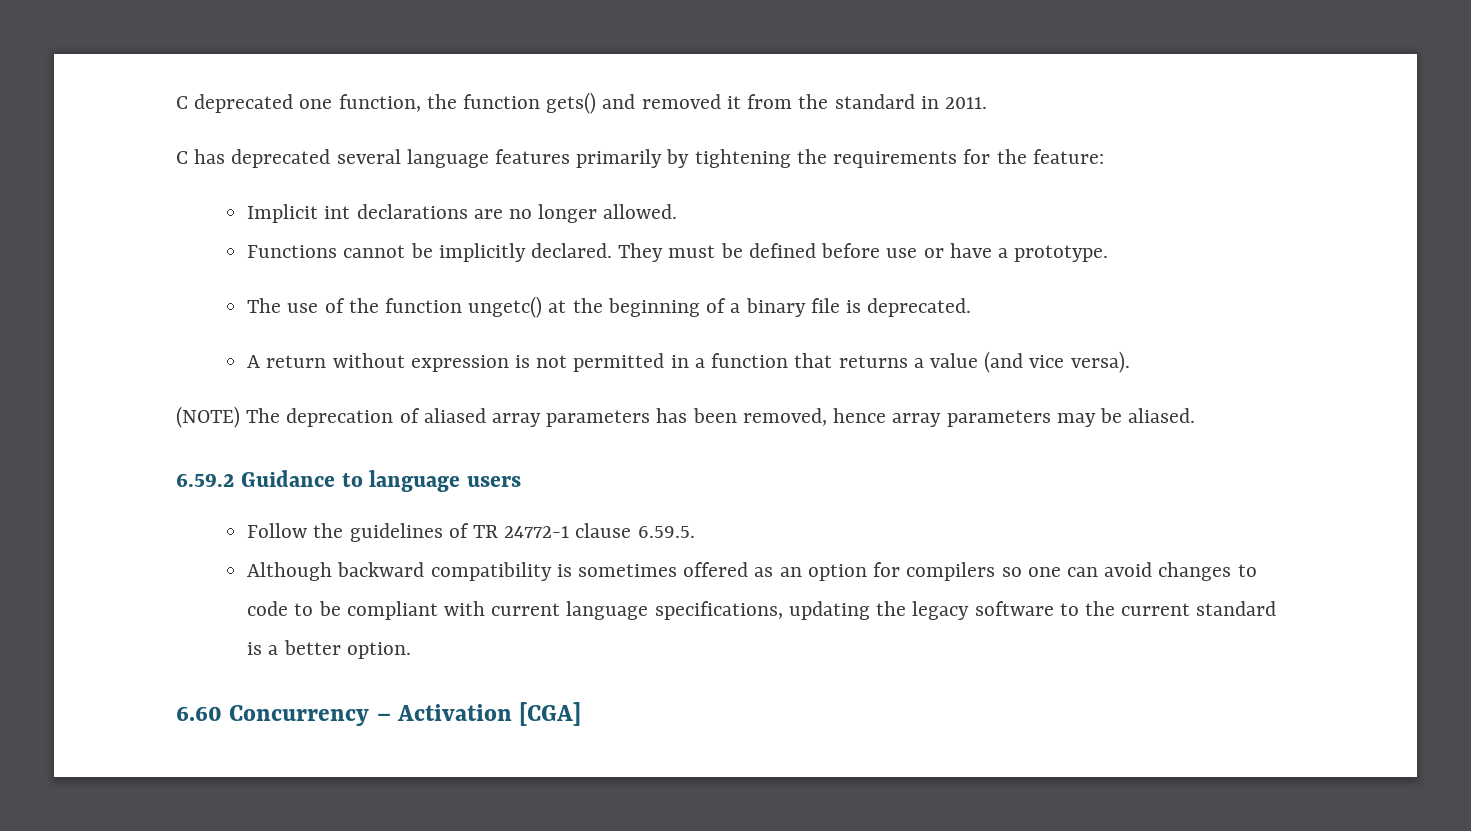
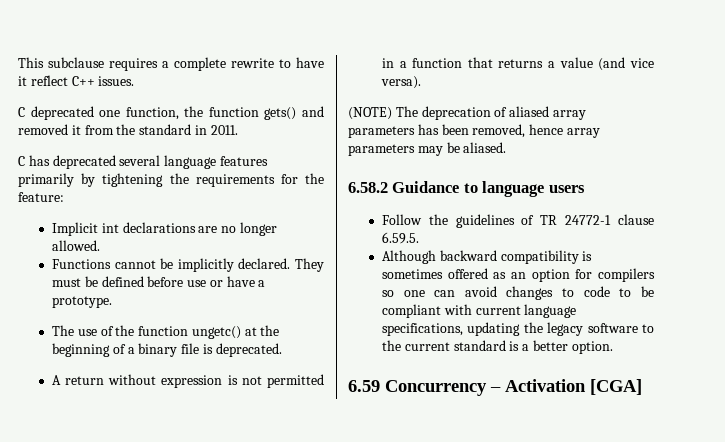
(176, 102) none -> [18,57,324,71] [18,75,135,86] This subclause requires a complete rewrite to have it reflect C++ issues. //
[176,473,234,487] 6.59.2 -> [348,182,388,193] 6.58.2
[176,706,222,721] 6.60 -> [348,380,380,392] 6.59

